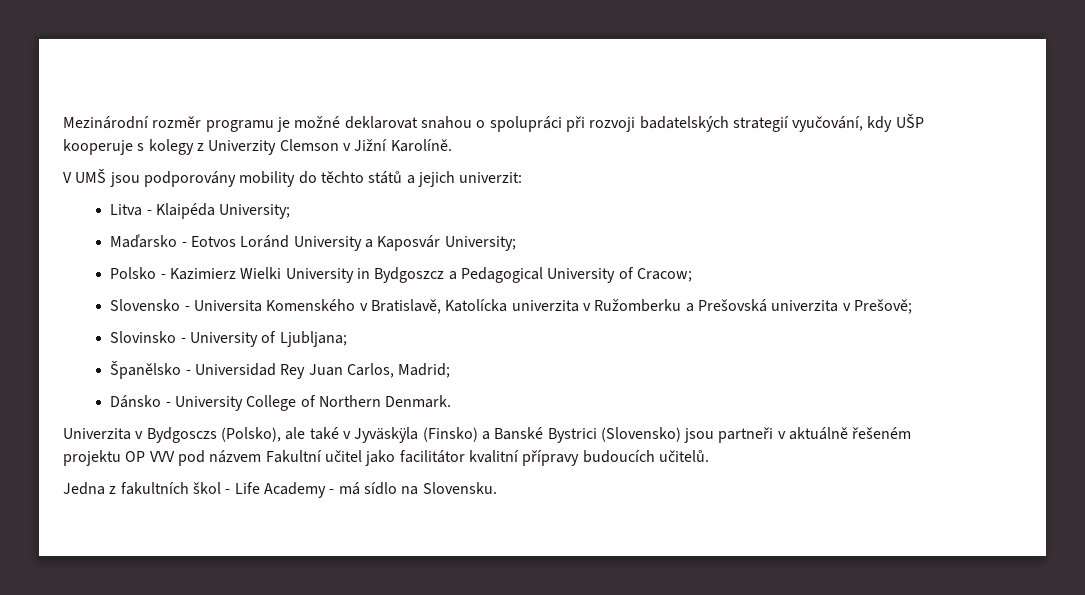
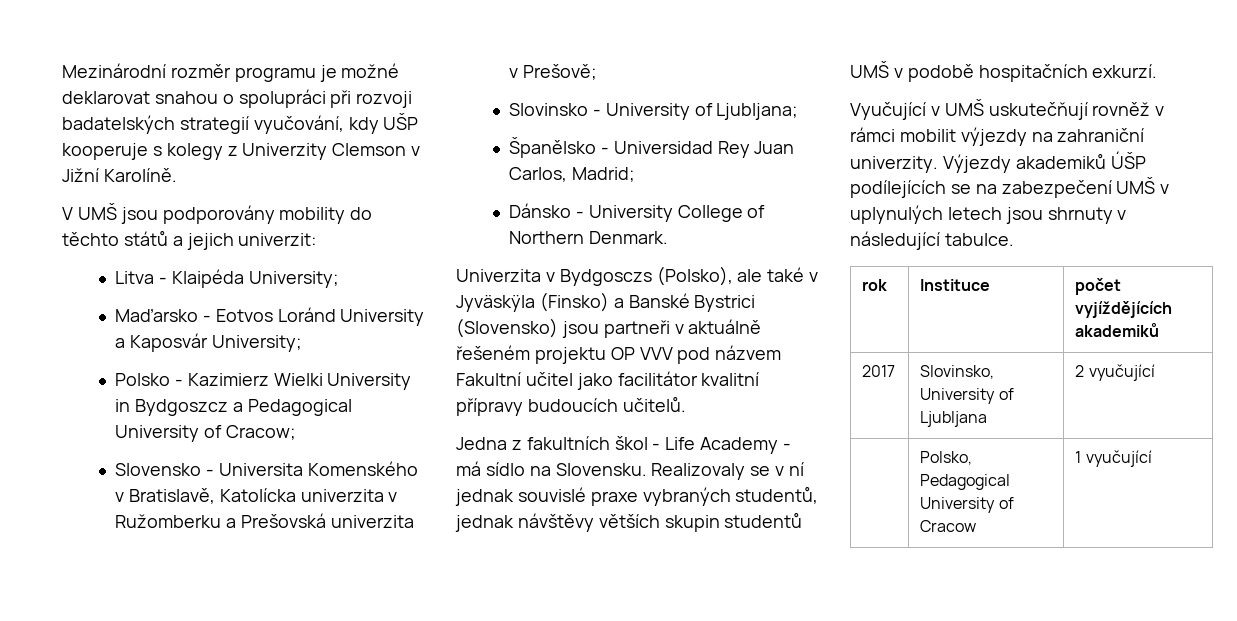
(497, 488) none -> [651,462,805,480] [455,486,819,506] [455,512,803,532] [850,61,1158,82] [850,99,1165,120] [850,127,1145,146] [850,151,1146,173] [850,177,1170,198] [850,205,1127,224] [850,231,1014,250] [862,279,888,291] [920,279,991,291] [1075,278,1122,295] [1075,301,1173,318] [1075,323,1160,337] [862,365,896,377] [920,365,995,379] [920,388,1014,404] [920,411,988,427] [1075,364,1155,381] [920,451,973,465] [920,474,1011,490] [920,497,1014,513] [920,520,977,532] [1075,450,1152,467] Realizovaly se v ní jednak souvislé praxe vybraných studentů, jednak návštěvy větších skupin studentů UMŠ v podobě hospitačních exkurzí. // Vyučující v UMŠ uskutečňují rovněž v rámci mobilit výjezdy na zahraniční univerzity. Výjezdy akademiků ÚŠP podílejících se na zabezpečení UMŠ v uplynulých letech jsou shrnuty v následující tabulce. // rok | Instituce | počet vyjíždějících akademiků // 2017 | Slovinsko, University of Ljubljana | 2 vyučující // | Polsko, Pedagogical University of Cracow | 1 vyučující

